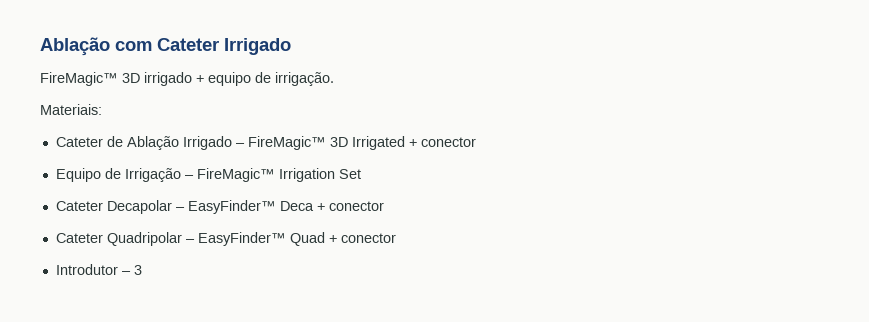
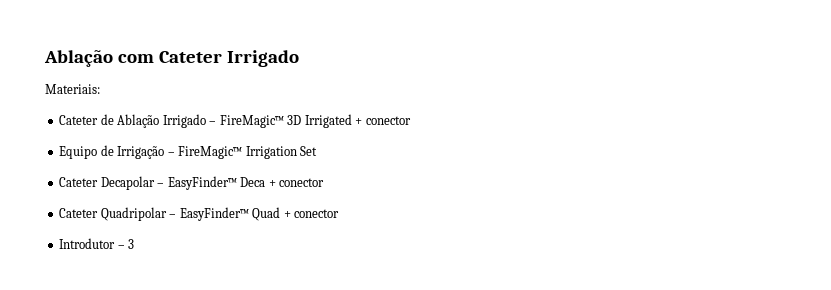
[40,72,334,86] // FireMagic™ 3D irrigado + equipo de irrigação. -> (299, 58) none

